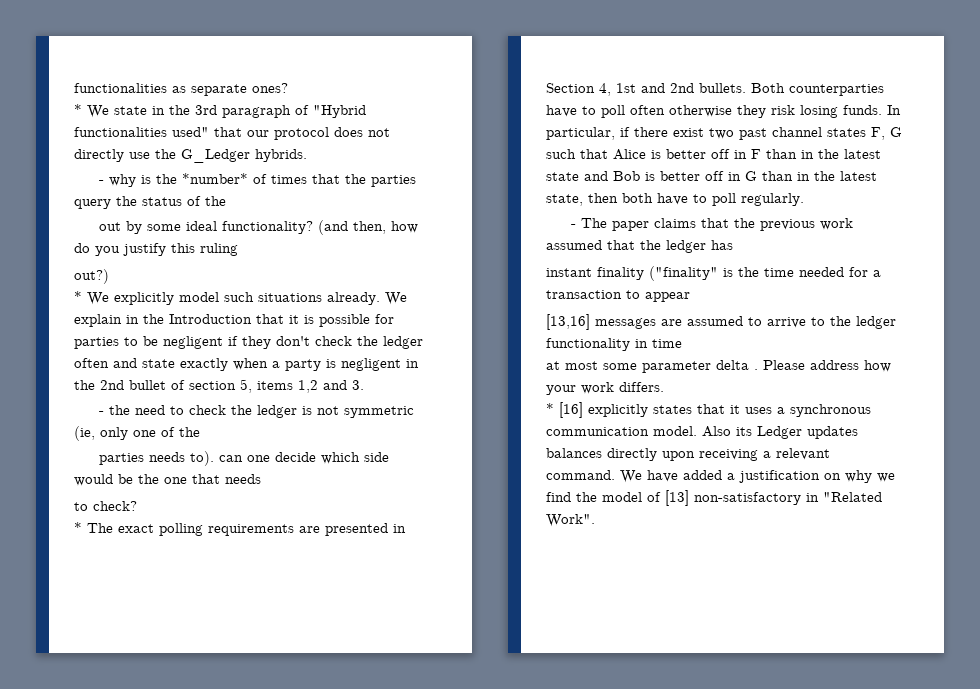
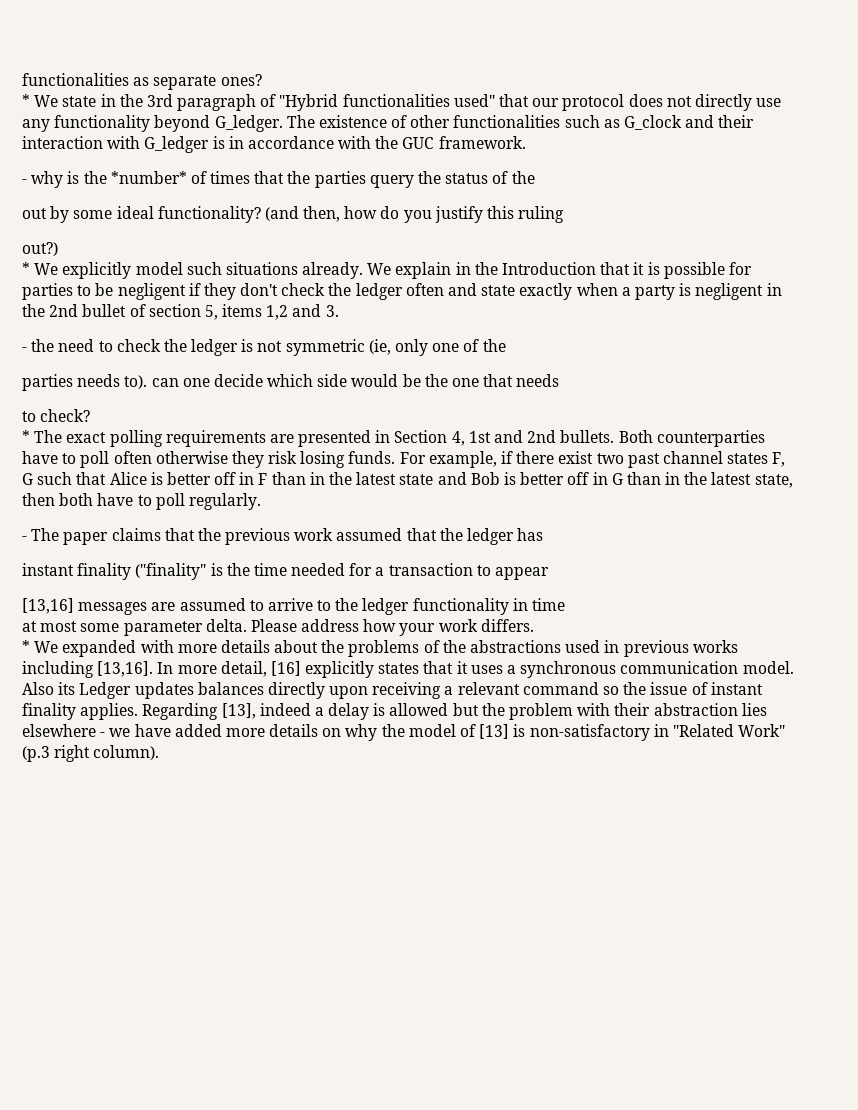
[155,149,307,163] the G_Ledger hybrids. -> [22,115,755,132] [22,136,526,153] any functionality beyond G_ledger. The existence of other functionalities such as G_clock and their interaction with G_ledger is in accordance with the GUC framework.
[887,105,901,115] [546,127,615,140] In particular, -> [399,451,497,468] For example,
[716,360,758,370] delta . -> [205,619,247,632] delta.
(554, 408) none -> [34,640,738,657] [22,661,267,678] We expanded with more details about the problems of the abstractions used in previous works including [13,16]. In more detail,
[546,470,895,483] [546,492,571,502] command. We have added a justification on why we find -> [522,682,763,695] [22,703,767,720] [22,724,378,741] command so the issue of instant finality applies. Regarding [13], indeed a delay is allowed but the problem with their abstraction lies elsewhere - we have added more details on why
(689, 498) none -> [513,724,526,737] is
[546,514,595,527] Work". -> [738,724,786,737] [22,745,160,762] Work" (p.3 right column).

